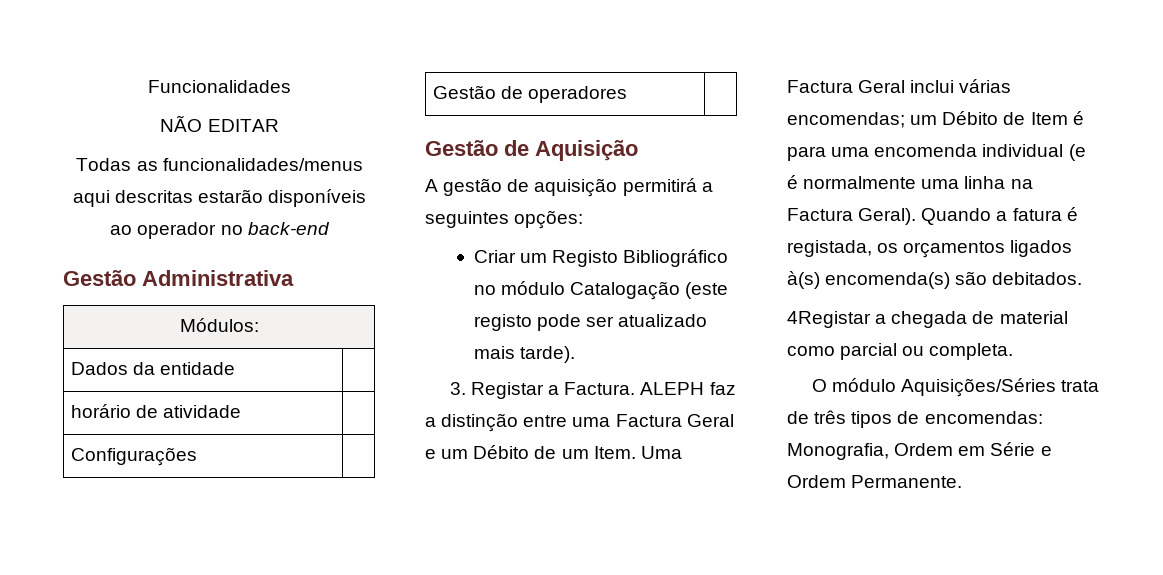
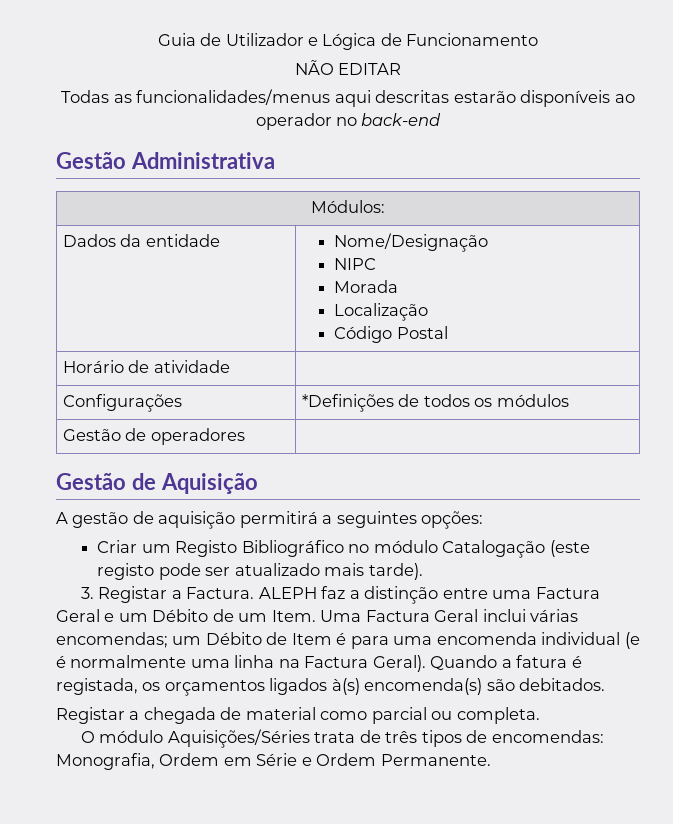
[148,80,291,93] Funcionalidades -> [157,33,539,50] Guia de Utilizador e Lógica de Funcionamento
[70,404,242,418] [70,447,197,466] // horário de atividade | // Configurações | -> [334,233,489,252] [334,258,377,270] [334,280,399,293] [334,303,429,321] [334,326,448,343] [63,360,230,373] [63,394,183,412] [302,394,569,412] Nome/Designação // NIPC // Morada // Localização // Código Postal // Horário de atividade | // Configurações | *Definições de todos os módulos
[787,311,871,328] 4Registar -> [56,707,125,724] Registar

